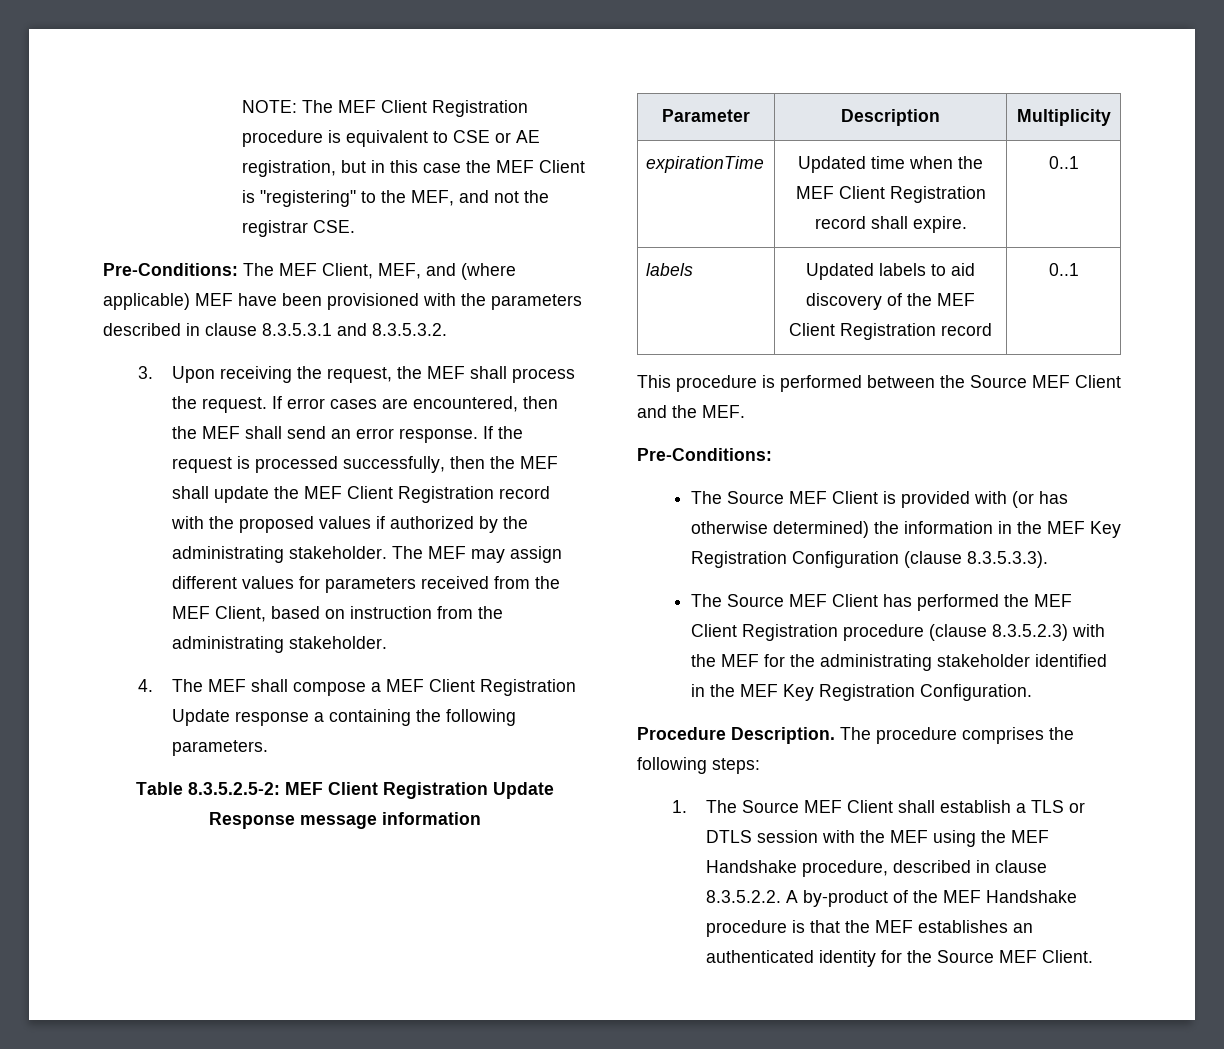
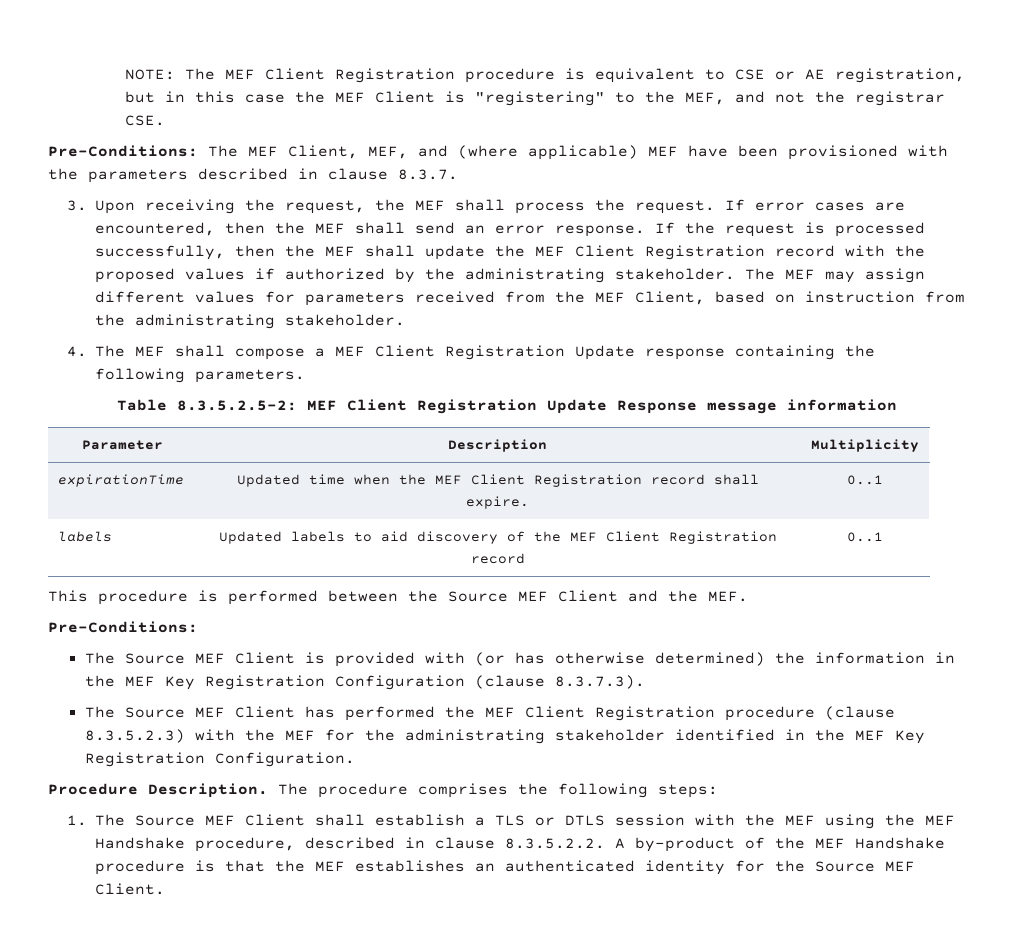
[262,323,447,336] 8.3.5.3.1 and 8.3.5.3.2. -> [398,169,458,180] 8.3.7.
[314,712,325,722] a -> (726, 354) none
[966,551,1048,568] 8.3.5.3.3). -> [554,675,645,689] 8.3.7.3).

